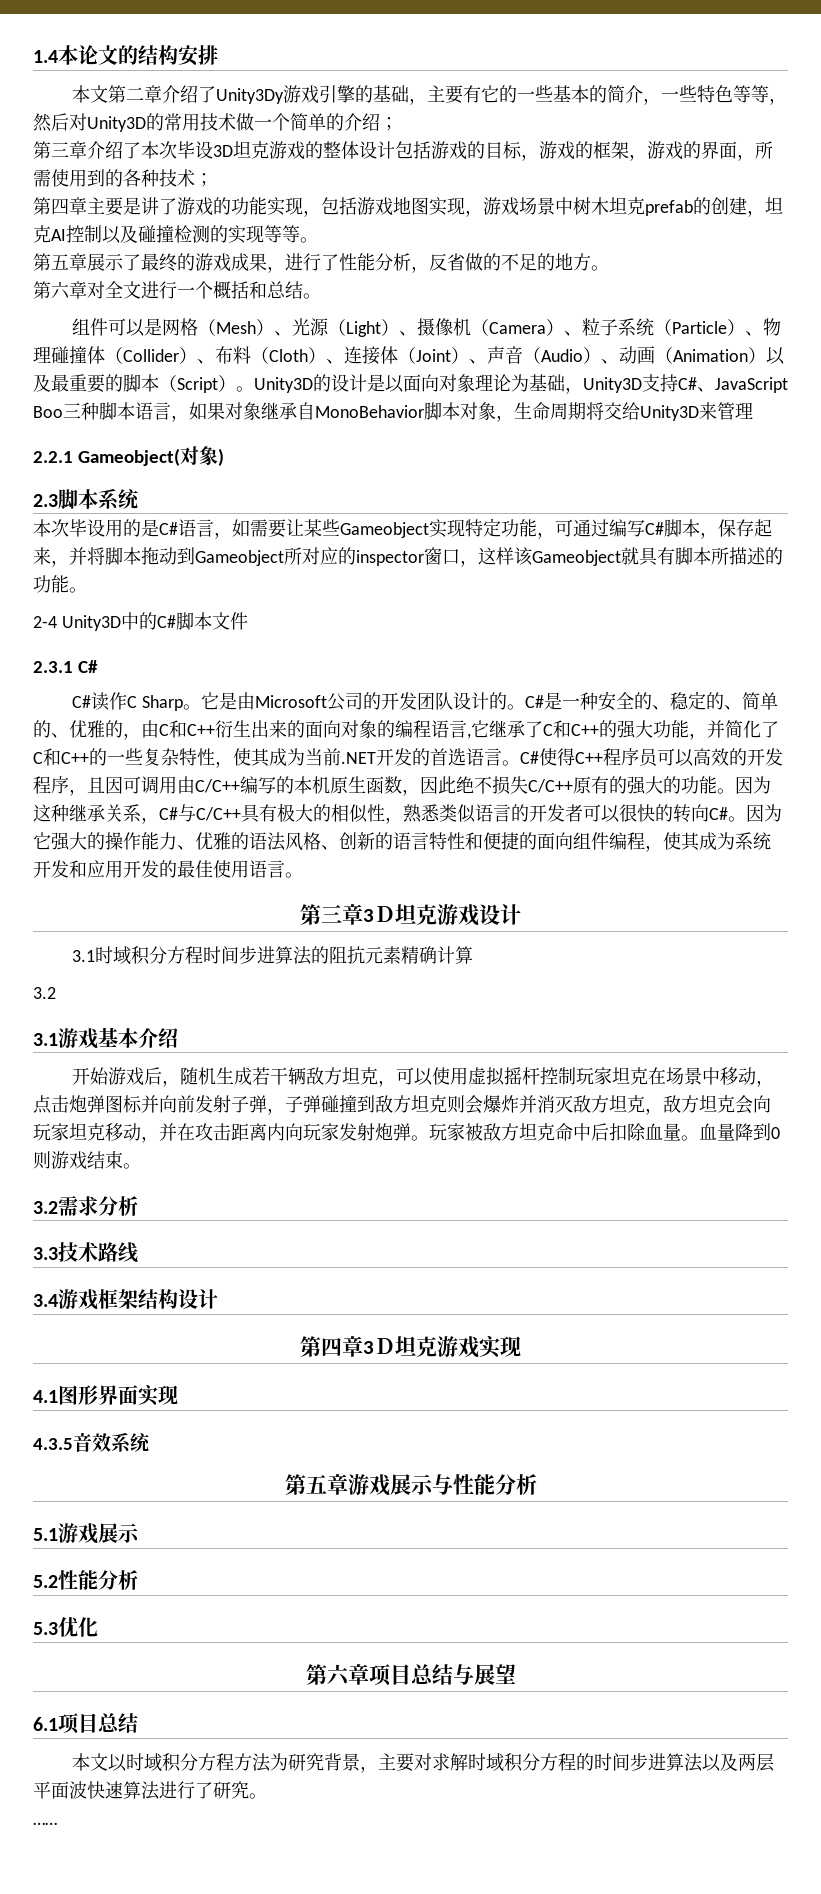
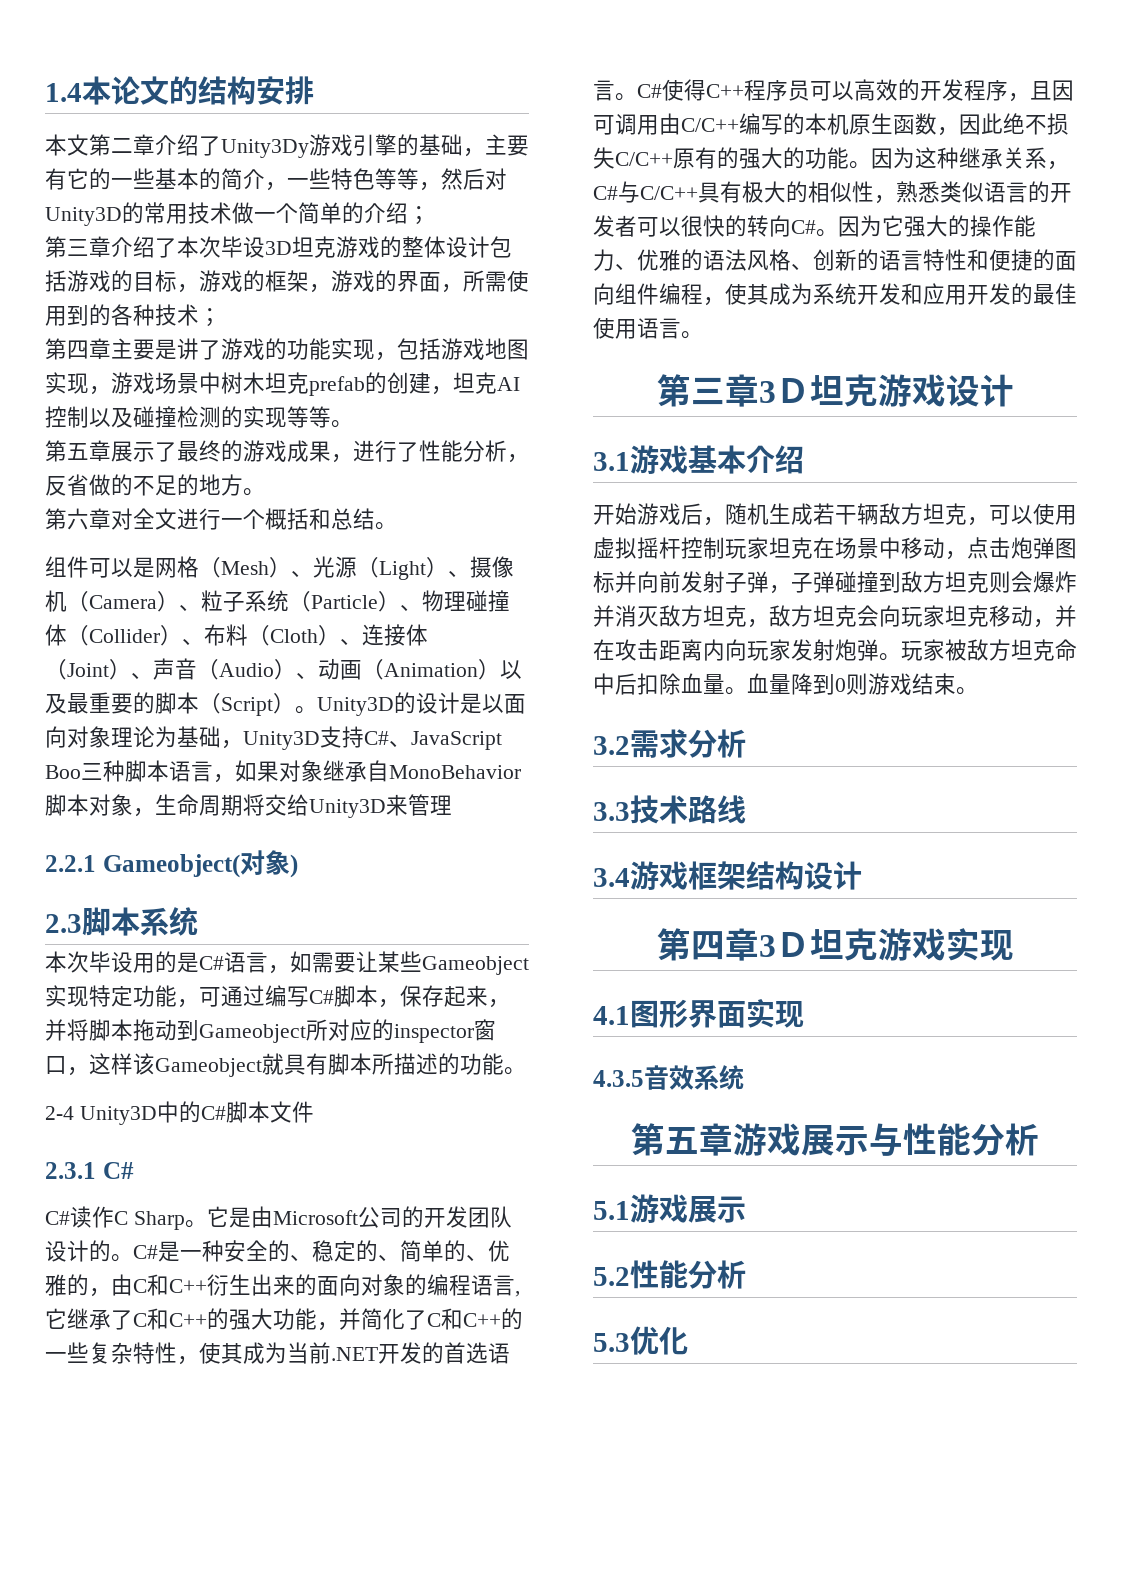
[72,946,474,965] [33,987,56,999] // 3.1时域积分方程时间步进算法的阻抗元素精确计算 // 3.2 -> (1014, 390) none
[305,1664,516,1686] [33,1713,138,1734] [72,1753,775,1773] [33,1781,267,1800] [33,1822,57,1825] // 第六章项目总结与展望 // 6.1项目总结 // 本文以时域积分方程方法为研究背景，主要对求解时域积分方程的时间步进算法以及两层平面波快速算法进行了研究。 // …… -> (688, 1340) none

